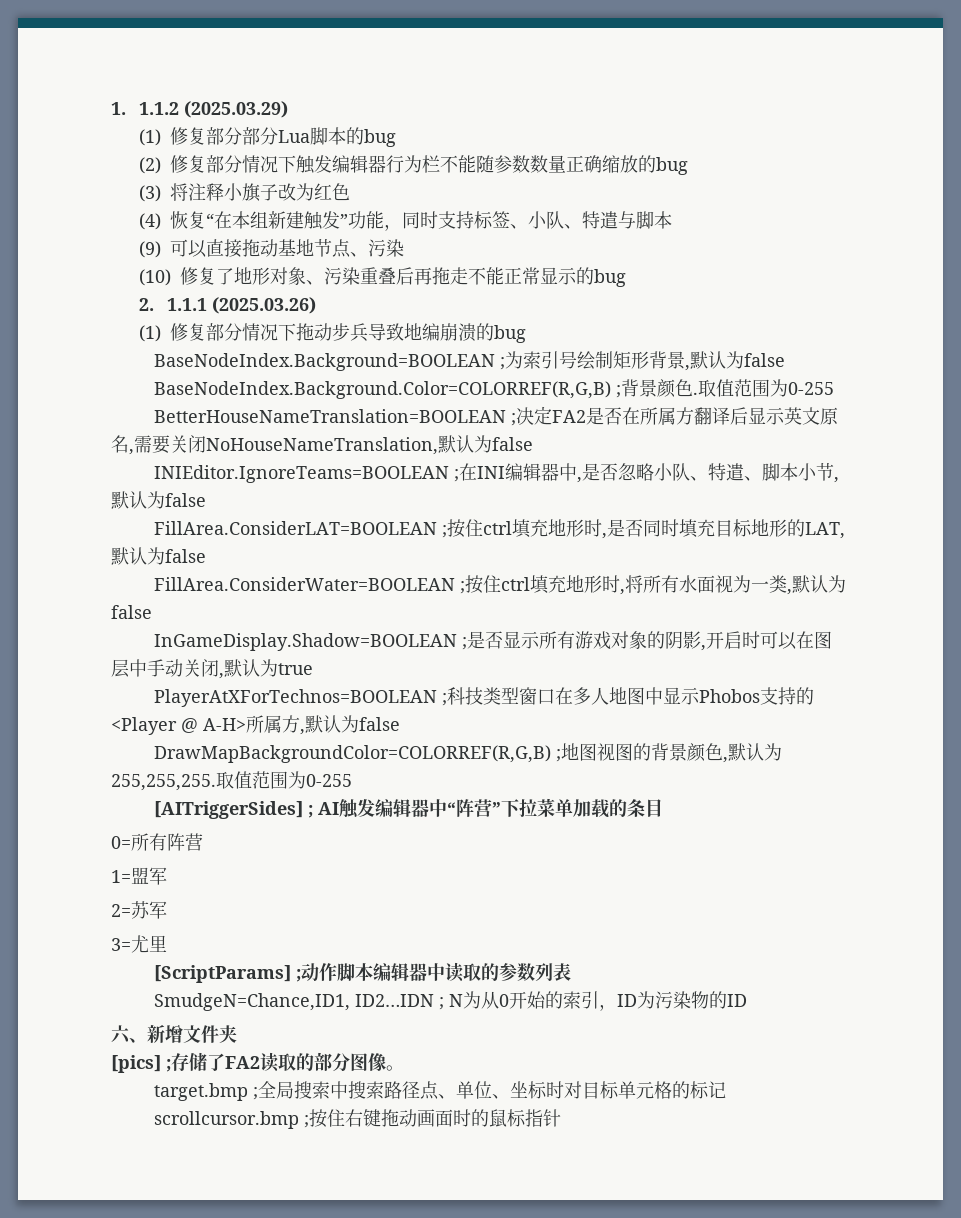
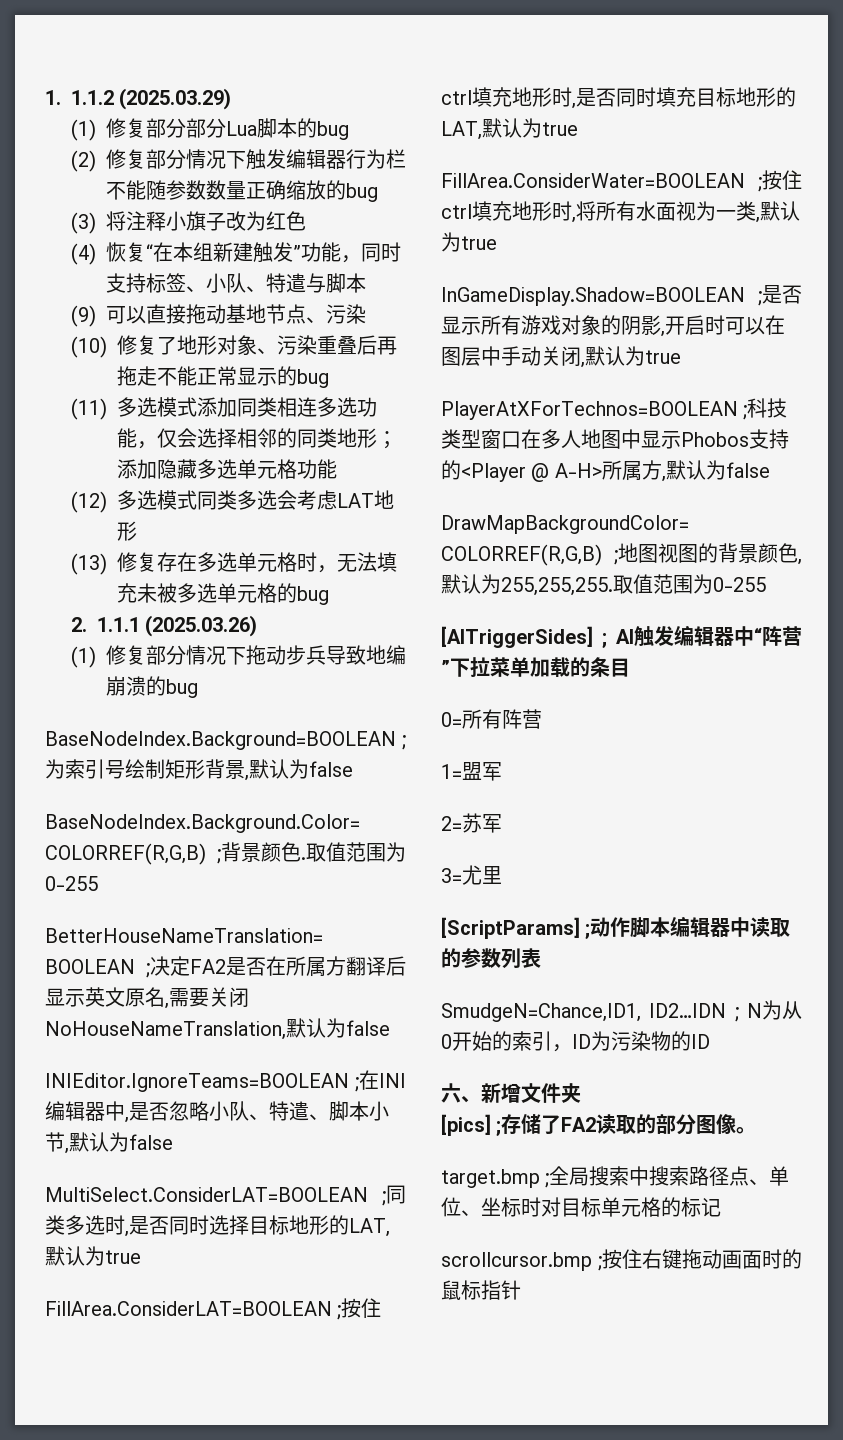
(626, 278) none -> [70,397,377,420] [116,428,397,449] [116,459,337,479] [70,490,394,513] [116,521,137,541] [70,552,397,575] [116,583,329,605] // (11)多选模式添加同类相连多选功能，仅会选择相邻的同类地形；添加隐藏多选单元格功能 // (12)多选模式同类多选会考虑LAT地形 // (13)修复存在多选单元格时，无法填充未被多选单元格的bug
(206, 500) none -> [45,1185,406,1206] [45,1215,390,1237] [45,1246,141,1266] // MultiSelect.ConsiderLAT=BOOLEAN ;同类多选时,是否同时选择目标地形的LAT,默认为true
[165,549,206,563] false -> [542,122,578,136] true
[111,605,152,619] false -> [461,236,497,250] true

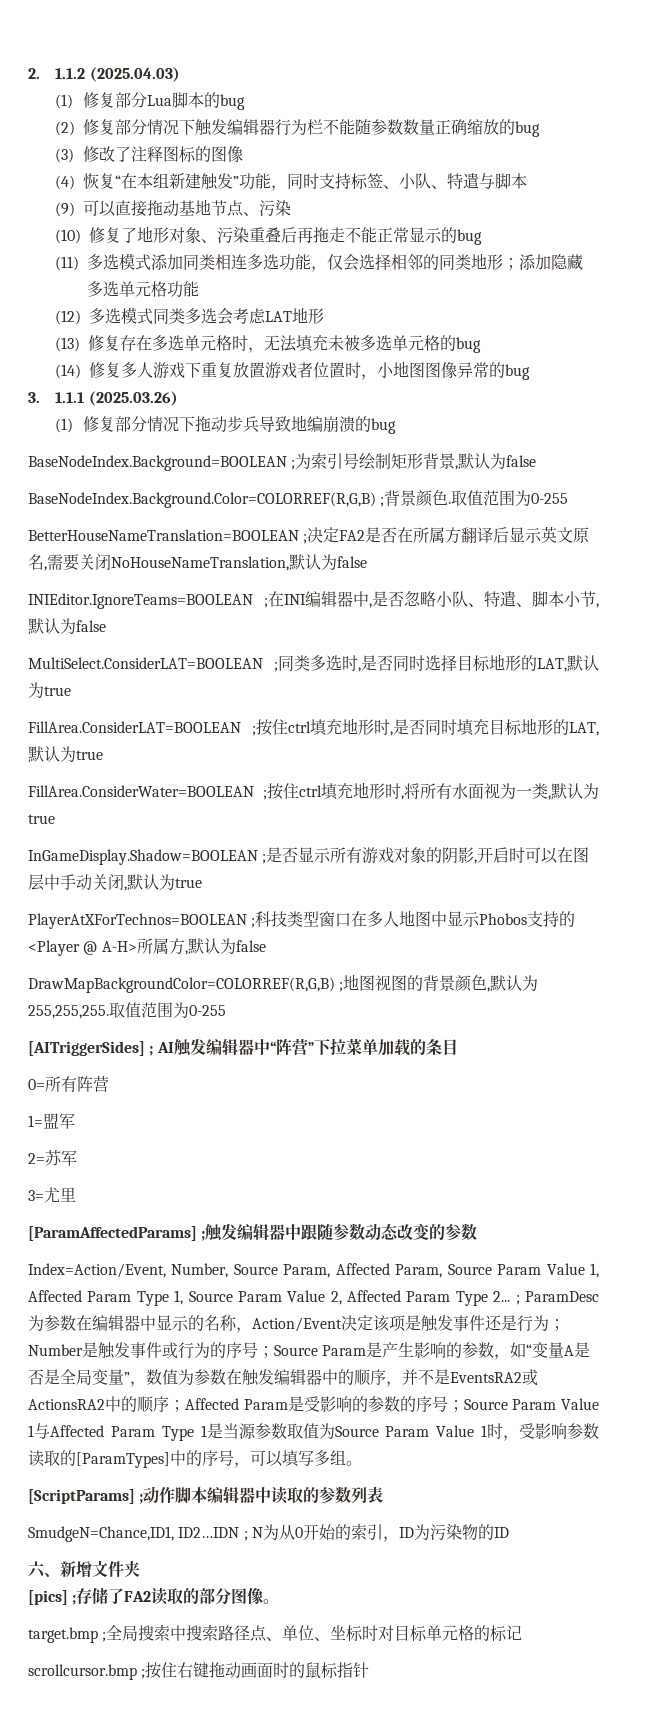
[45,88,232,110] [70,118,226,141] 1. 1.1.2 (2025.03.29) // (1)修复部分部分 -> [28,67,180,82] [55,92,147,109] 2. 1.1.2 (2025.04.03) // (1)修复部分
[105,211,306,231] 将注释小旗子改为红色 -> [82,146,243,163] 修改了注释图标的图像
[70,617,87,632] 2. -> [55,361,531,380] [28,392,40,403] (14)修复多人游戏下重复放置游戏者位置时，小地图图像异常的bug // 3.
(502, 875) none -> [28,1223,478,1242] [28,1263,600,1278] [28,1290,599,1306] [28,1315,565,1333] [28,1342,591,1360] [28,1369,538,1387] [28,1396,599,1413] [28,1423,599,1441] [28,1450,362,1468] // [ParamAffectedParams] ;触发编辑器中跟随参数动态改变的参数 // Index=Action/Event, Number, Source Param, Affected Param, Source Param Value 1, Affected Param Type 1, Source Param Value 2, Affected Param Type 2... ; ParamDesc为参数在编辑器中显示的名称，Action/Event决定该项是触发事件还是行为；Number是触发事件或行为的序号；Source Param是产生影响的参数，如“变量A是否是全局变量”，数值为参数在触发编辑器中的顺序，并不是EventsRA2或ActionsRA2中的顺序；Affected Param是受影响的参数的序号；Source Param Value 1与Affected Param Type 1是当源参数取值为Source Param Value 1时，受影响参数读取的[ParamTypes]中的序号，可以填写多组。

